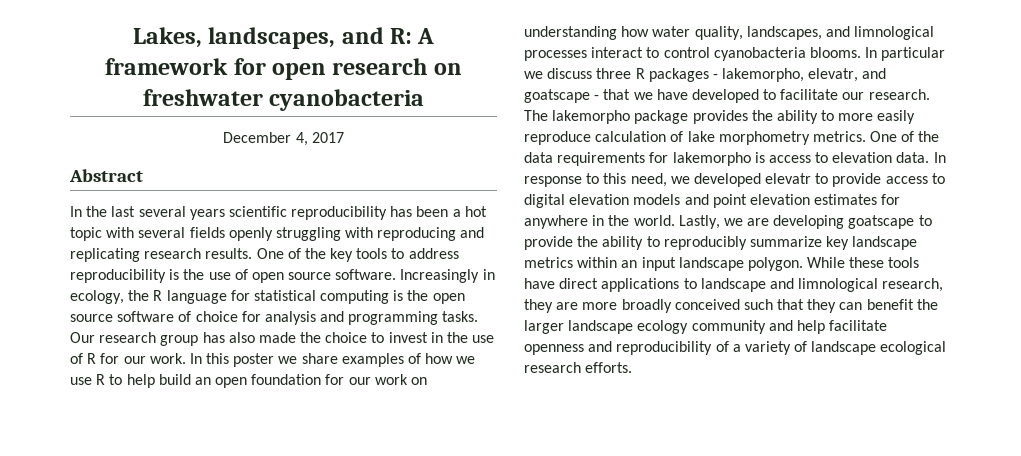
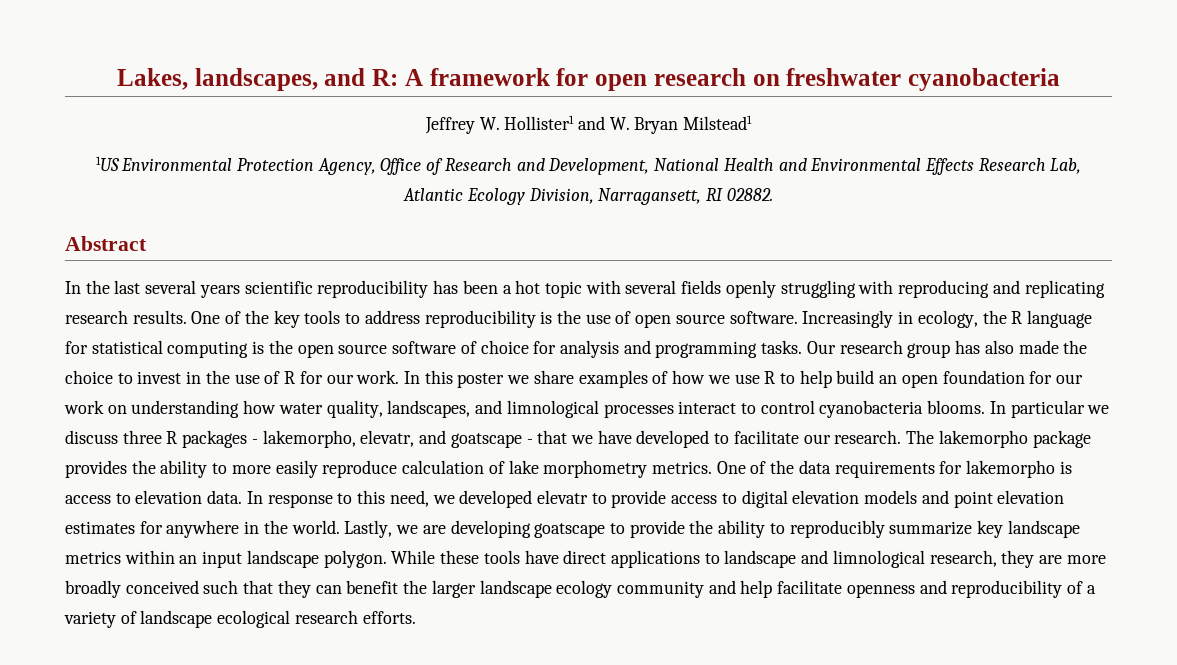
[223,132,344,146] December 4, 2017 -> [424,115,753,134] [95,156,1082,175] [403,188,773,205] Jeffrey W. Hollister1 and W. Bryan Milstead1 // 1US Environmental Protection Agency, Office of Research and Development, National Health and Environmental Effects Research Lab, Atlantic Ecology Division, Narragansett, RI 02882.

